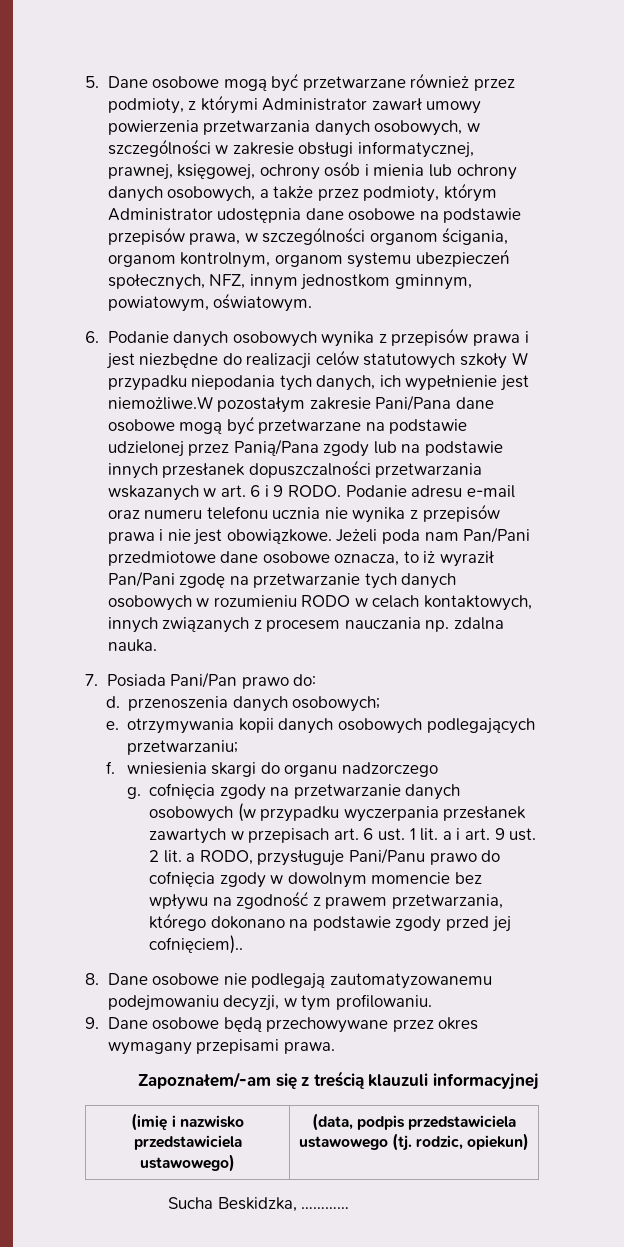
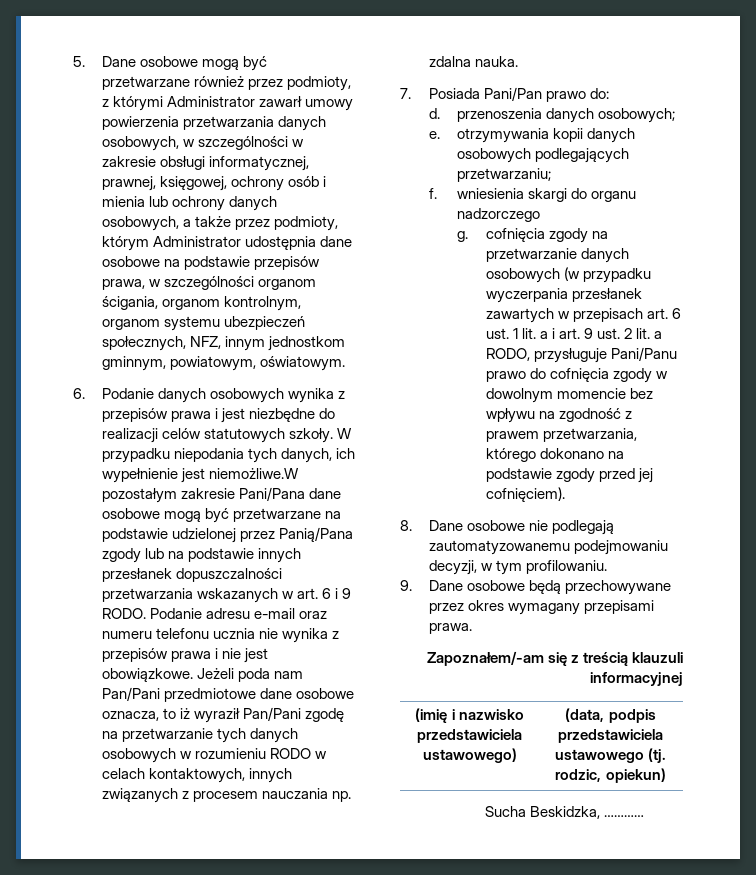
[460,353,508,369] szkoły -> [288,428,333,443] szkoły.
[149,935,244,954] cofnięciem).. -> [485,487,565,502] cofnięciem).

